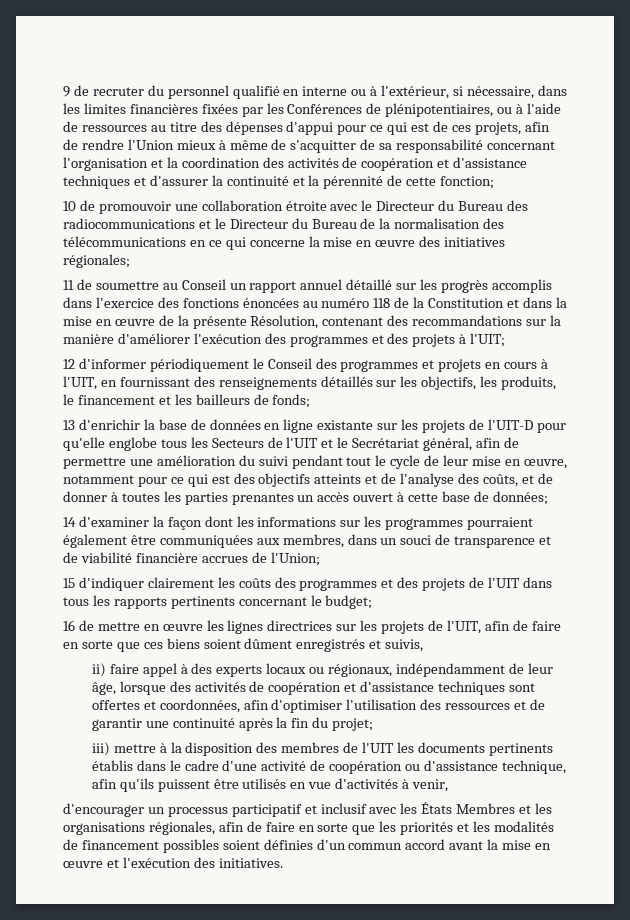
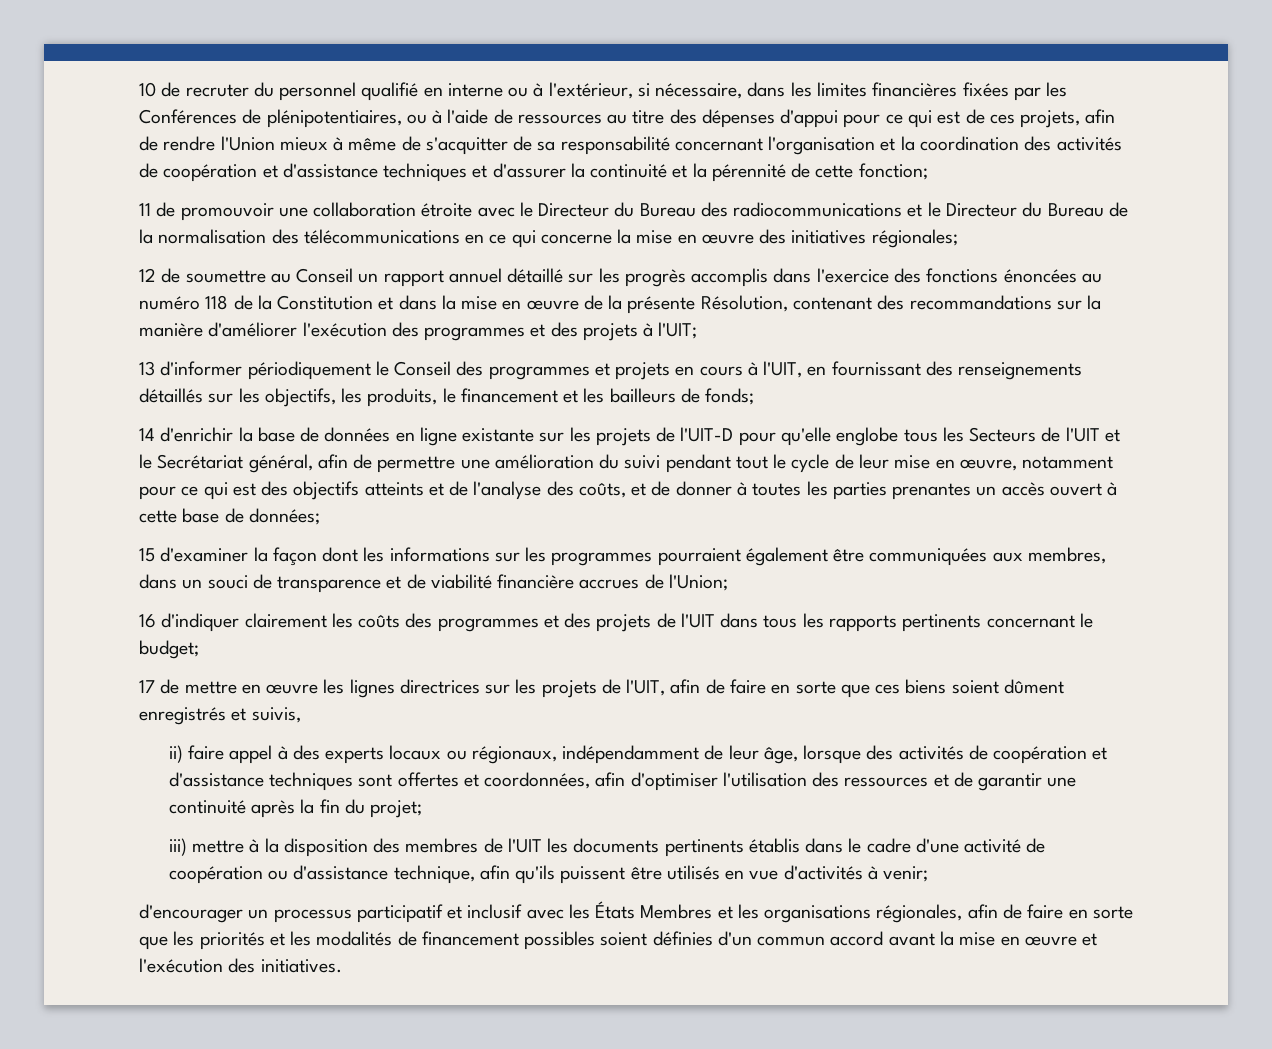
[63,86,70,97] 9 -> [139,82,156,97] 10
[63,201,76,211] 10 -> [139,203,151,216] 11
[63,280,74,290] 11 -> [139,268,156,282] 12
[63,359,75,369] 12 -> [139,361,155,376] 13
[63,420,75,430] 13 -> [139,428,155,441] 14
[63,517,76,527] 14 -> [139,548,155,562] 15
[63,578,75,588] 15 -> [139,614,156,628] 16
[63,620,75,631] 16 -> [139,680,155,693] 17
[412,779,449,792] venir, -> [883,866,929,882] venir;

